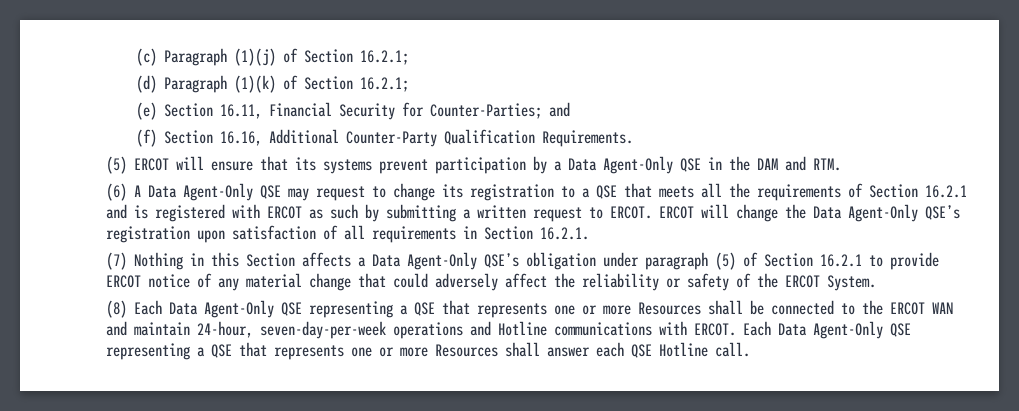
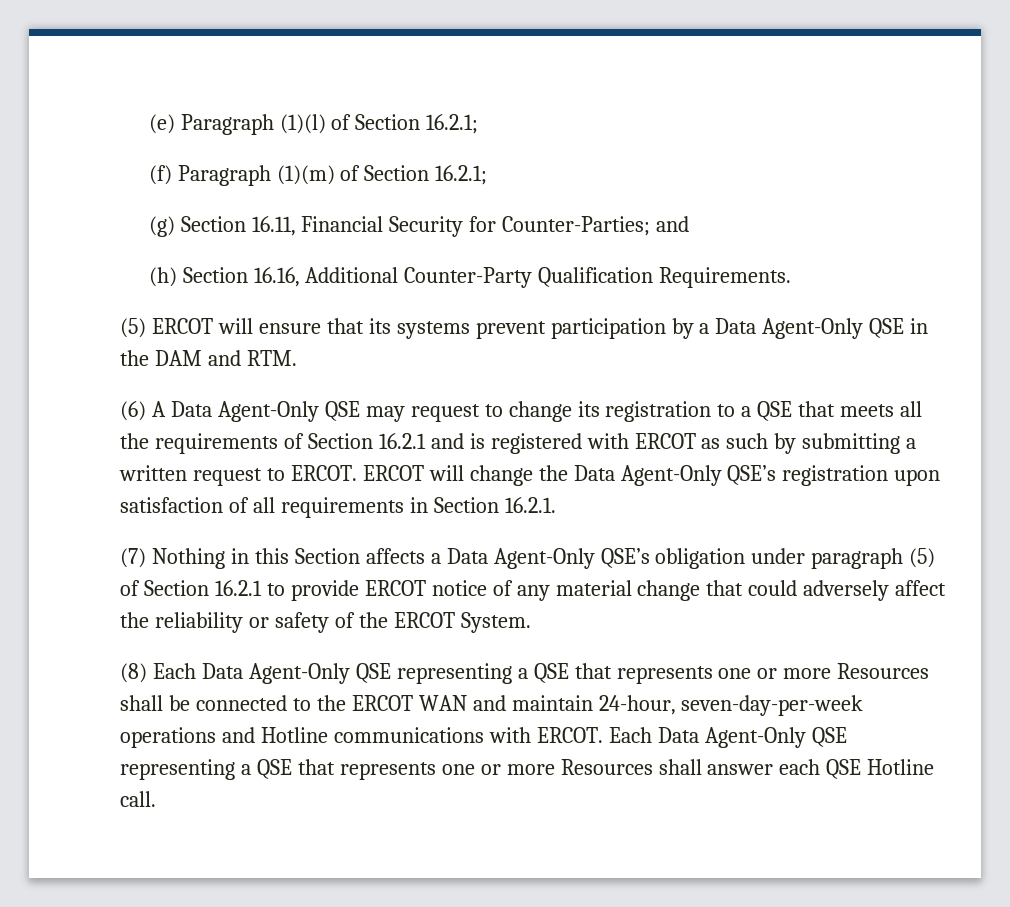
[136,48,410,66] [136,75,410,93] [136,102,158,120] (c) Paragraph (1)(j) of Section 16.2.1; // (d) Paragraph (1)(k) of Section 16.2.1; // (e) -> [148,114,479,135] [148,165,488,186] [148,216,175,237] (e) Paragraph (1)(l) of Section 16.2.1; // (f) Paragraph (1)(m) of Section 16.2.1; // (g)
[136,129,158,147] (f) -> [148,267,177,287] (h)

